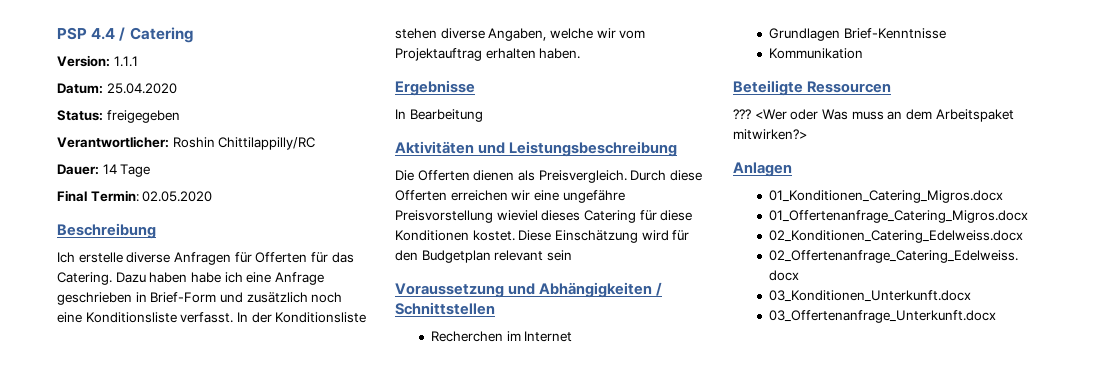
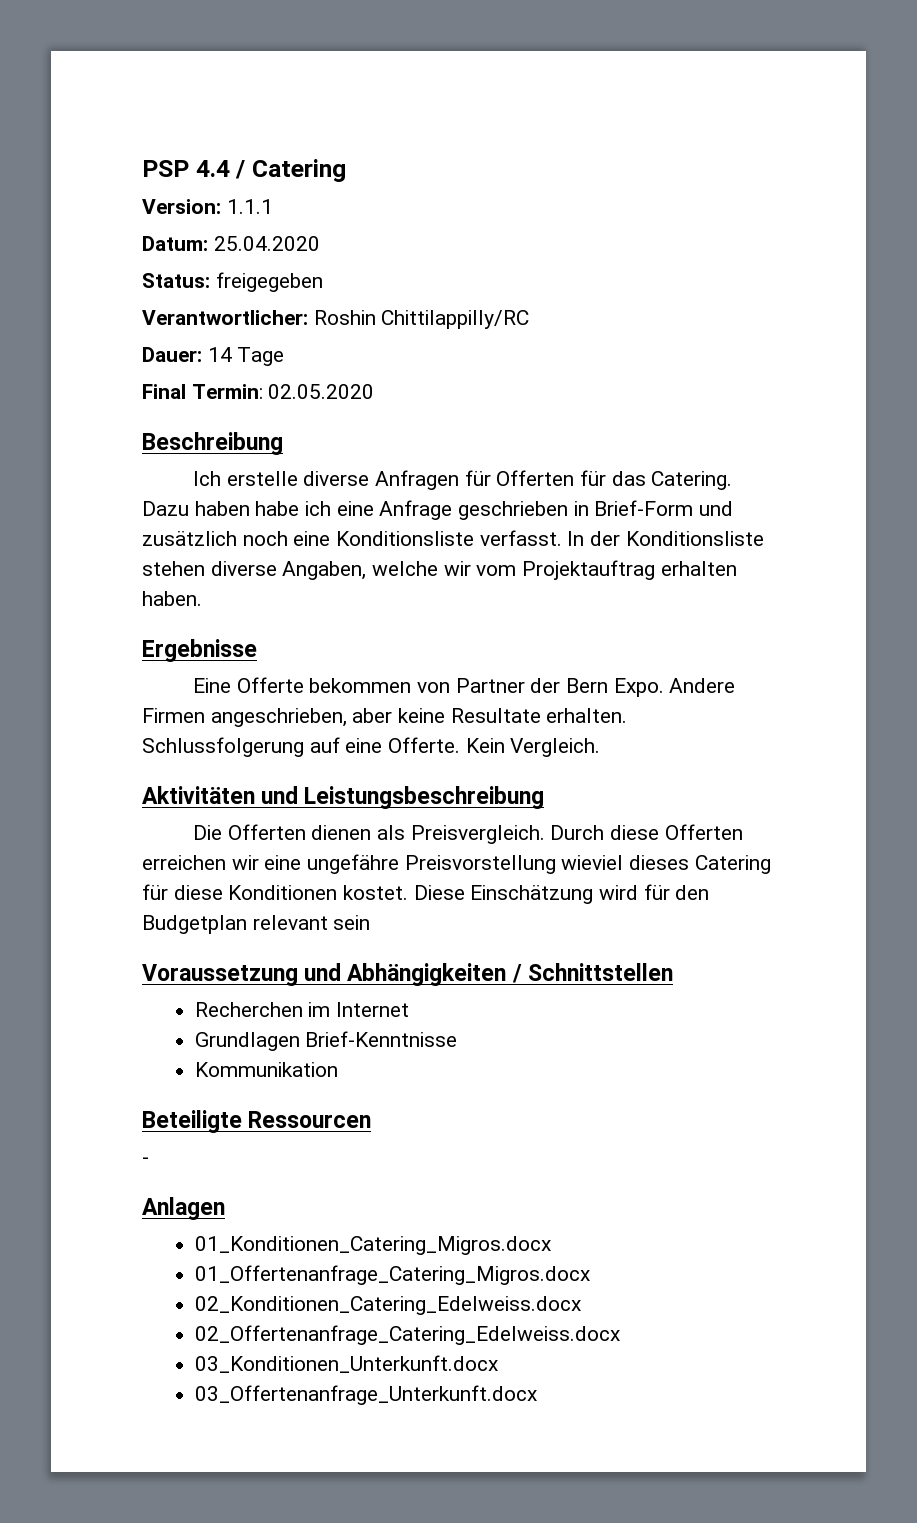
[395,109,483,122] In Bearbeitung -> [193,677,736,697] [142,708,628,727] [142,737,601,757] Eine Offerte bekommen von Partner der Bern Expo. Andere Firmen angeschrieben, aber keine Resultate erhalten. Schlussfolgerung auf eine Offerte. Kein Vergleich.
[733,109,1014,122] [733,129,807,140] ??? <Wer oder Was muss an dem Arbeitspaket mitwirken?> -> [142,1157,149,1164] -

